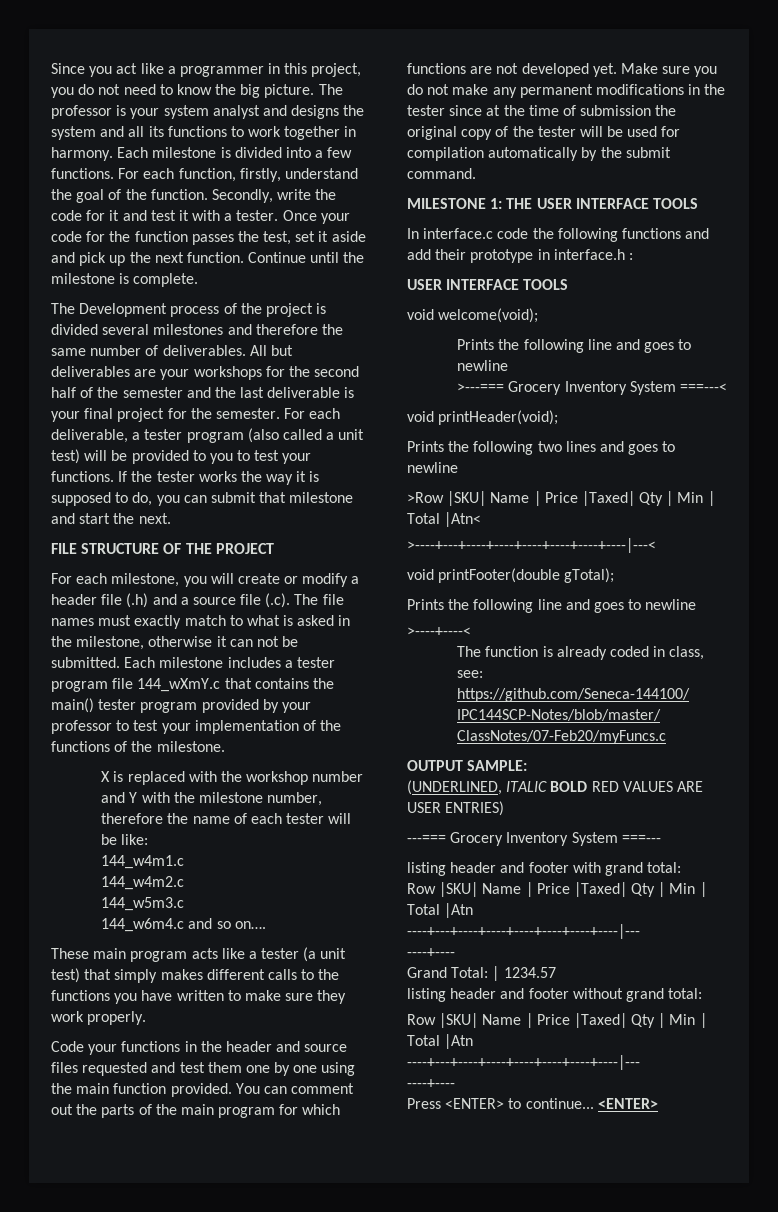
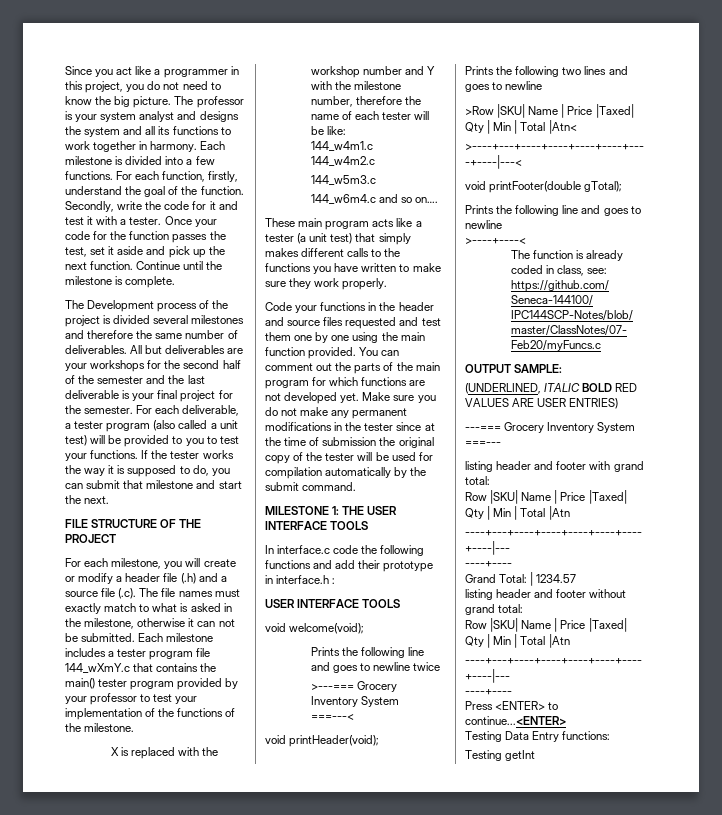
(509, 365) none -> [413,662,441,671] twice
[525,1098,658,1109] continue... <ENTER> -> [465,716,566,725] [465,731,611,742] [465,750,536,761] continue...<ENTER> // Testing Data Entry functions: // Testing getInt

